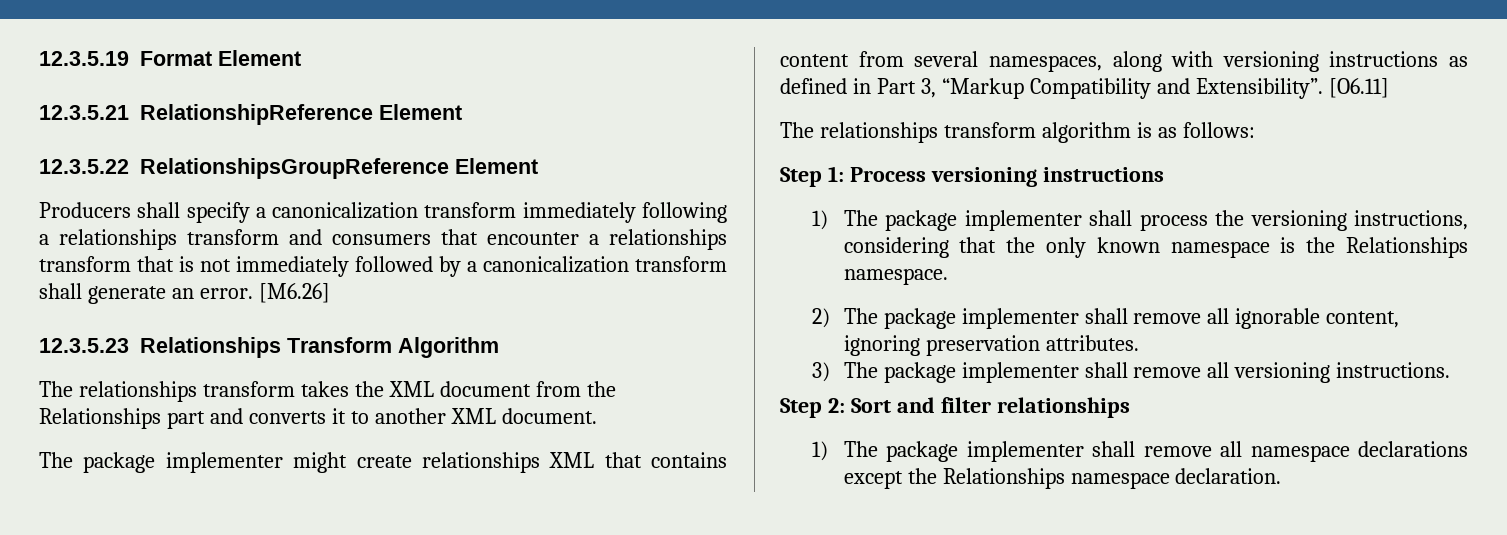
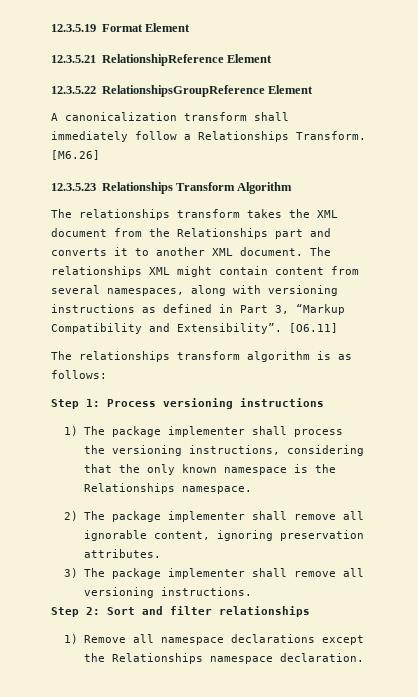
[39,202,727,223] [39,229,727,250] [39,256,727,277] [39,283,253,304] Producers shall specify a canonicalization transform immediately following a relationships transform and consumers that encounter a relationships transform that is not immediately followed by a canonicalization transform shall generate an error. -> [51,112,289,121] [51,131,366,142] A canonicalization transform shall immediately follow a Relationships Transform.
[39,452,727,473] // The package implementer might create relationships XML that contains -> [310,247,331,256] [51,266,268,277] The relationships XML might contain
[843,441,1212,462] The package implementer shall remove -> [83,635,126,643] Remove

